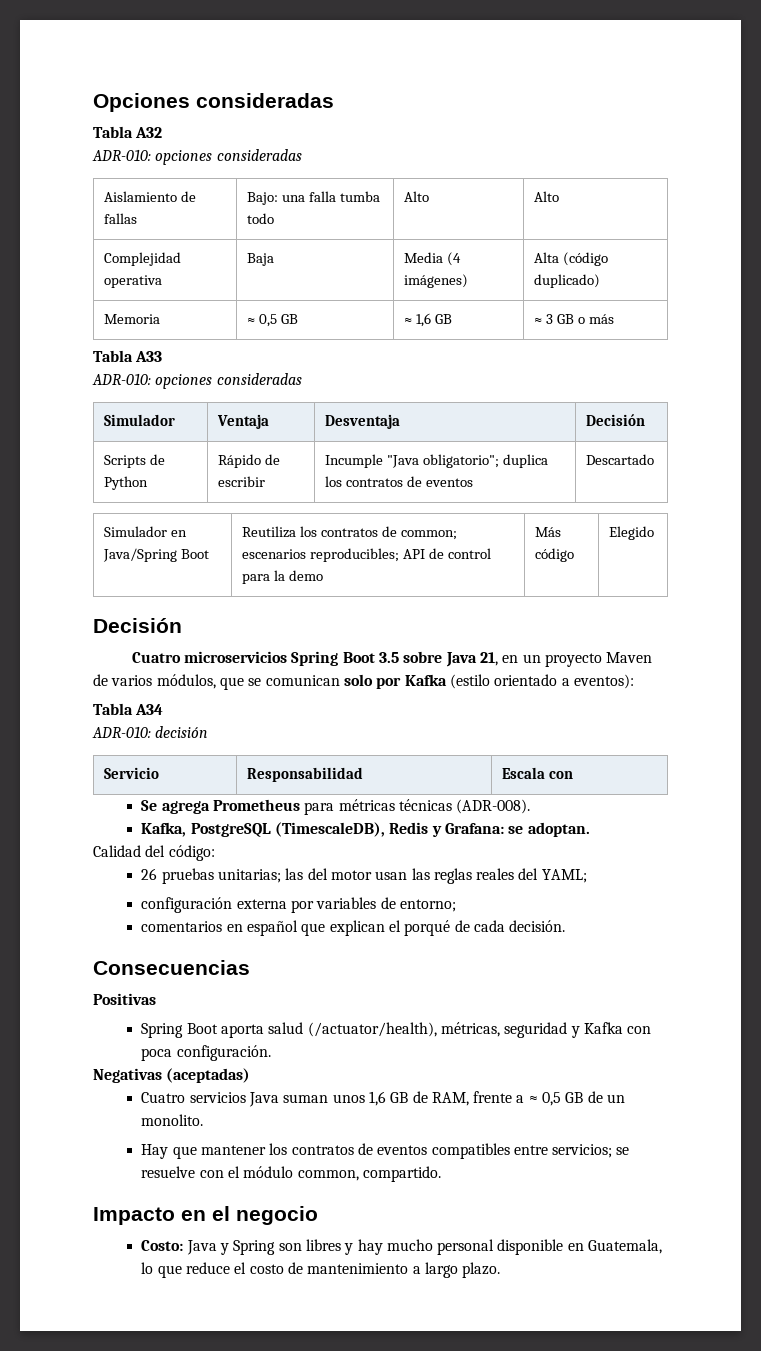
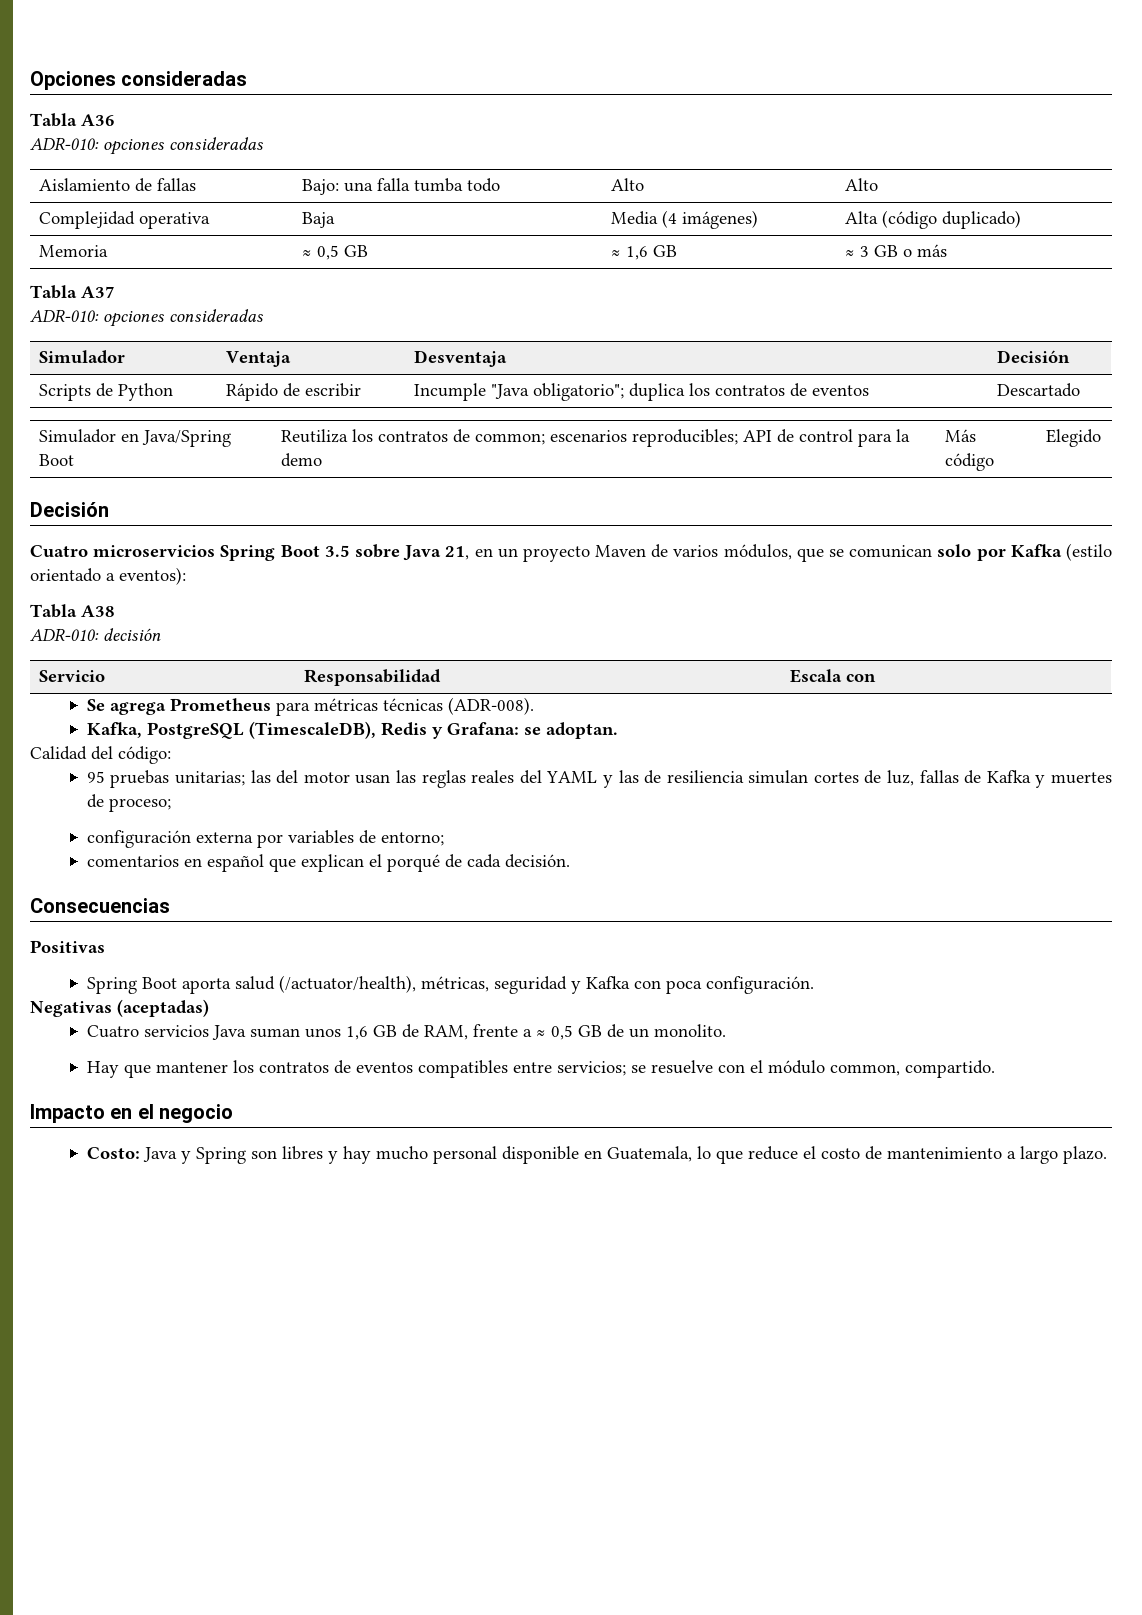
[135,127,163,138] A32 -> [81,114,115,126] A36
[135,351,163,362] A33 -> [81,286,115,298] A37
[135,704,164,715] A34 -> [81,605,115,617] A38
[141,868,158,880] 26 -> [86,771,105,783] 95
[541,869,587,883] YAML; -> [546,770,1113,788] [86,794,171,812] YAML y las de resiliencia simulan cortes de luz, fallas de Kafka y muertes de proceso;

